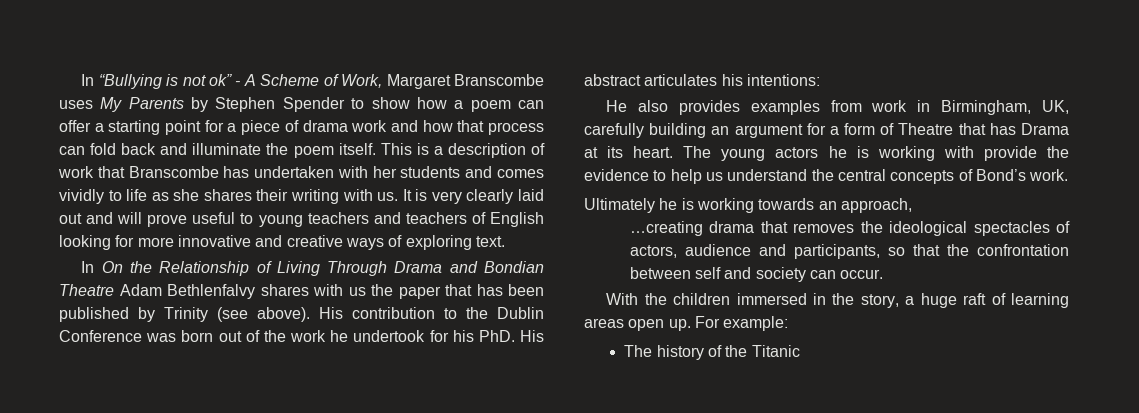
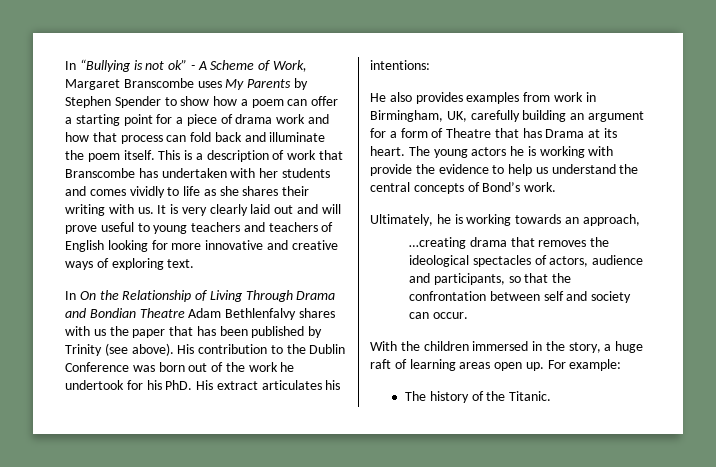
[584,74,641,86] abstract -> [216,381,258,390] extract
[584,198,655,213] Ultimately -> [370,214,433,226] Ultimately,
[751,345,800,357] Titanic -> [509,391,552,401] Titanic.

